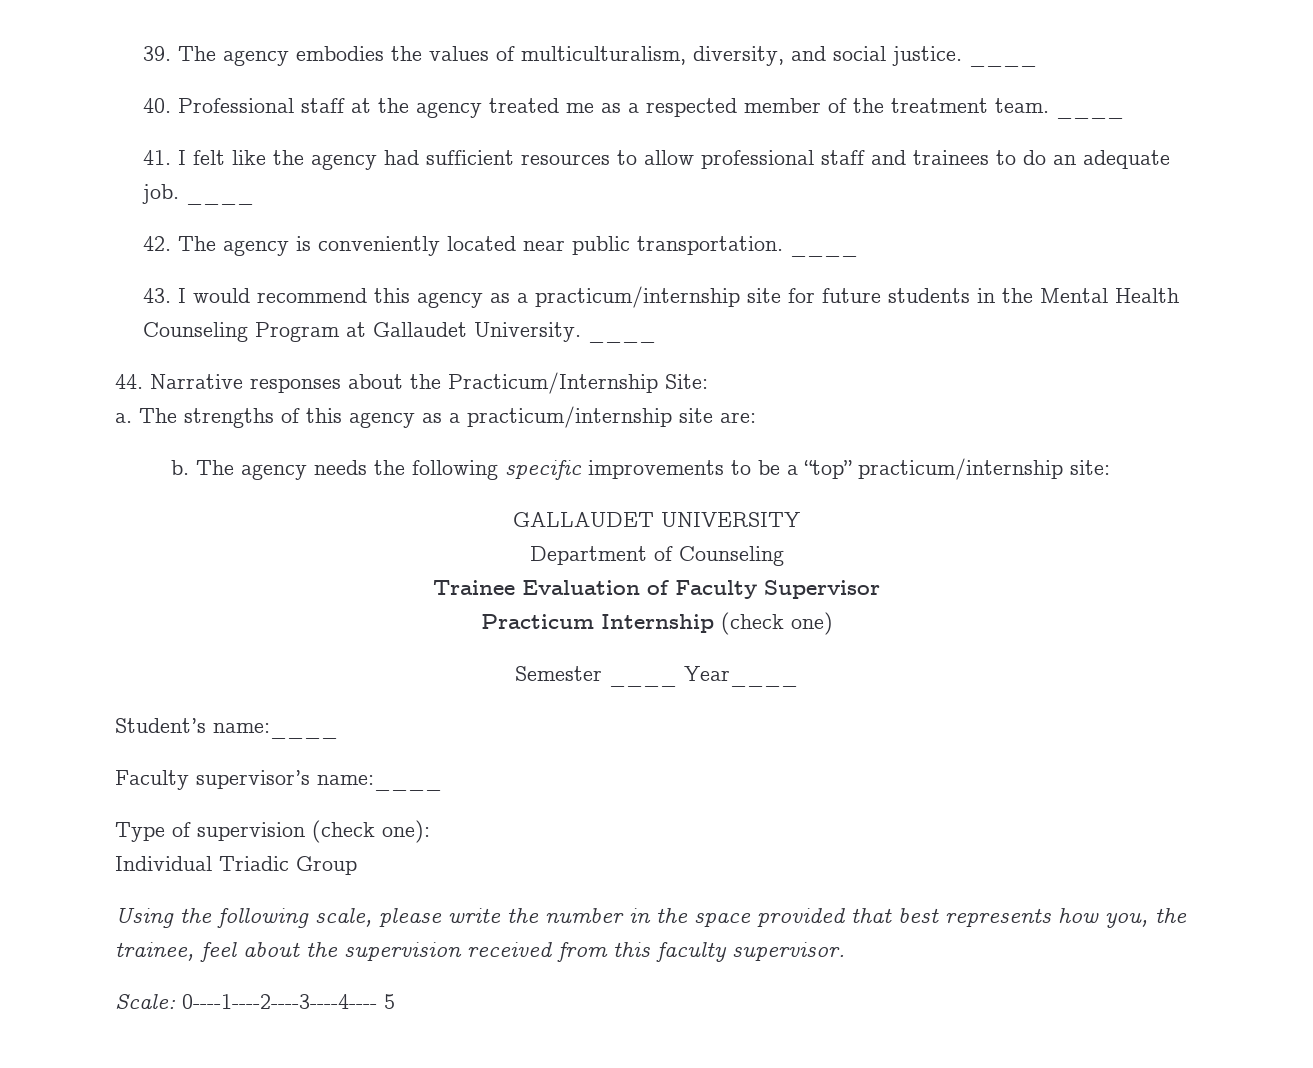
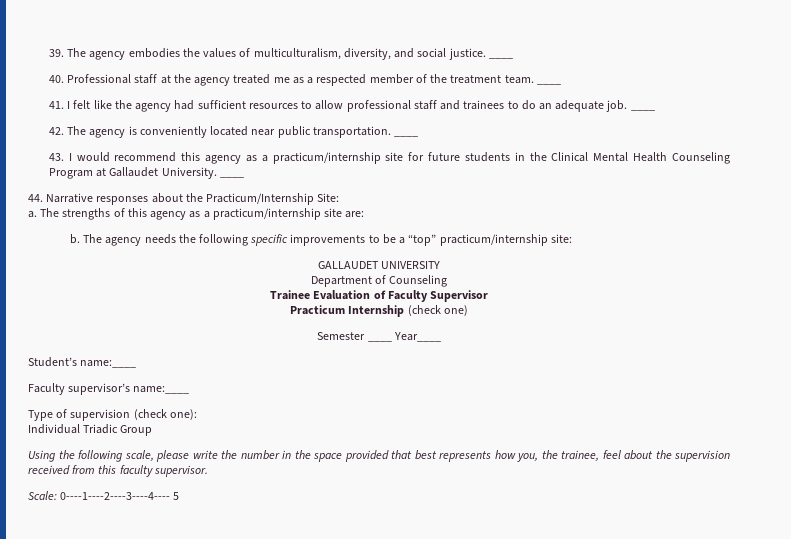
(1034, 295) none -> [551,152,589,162] Clinical

